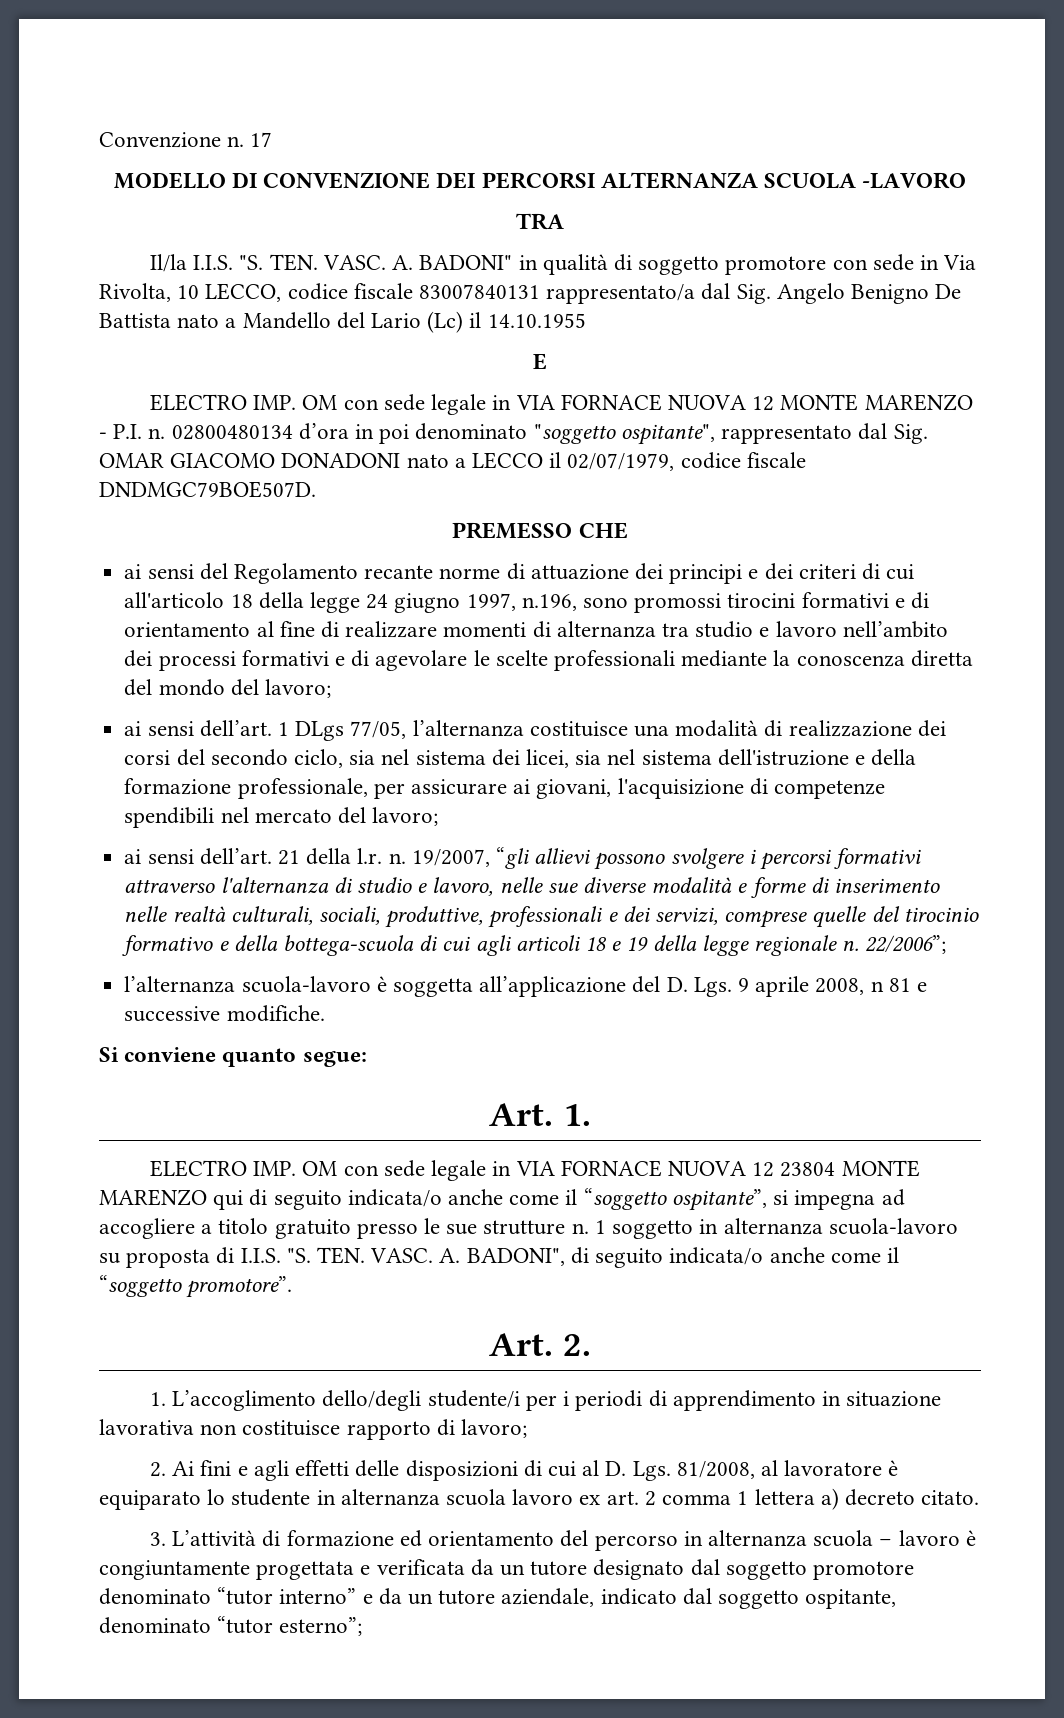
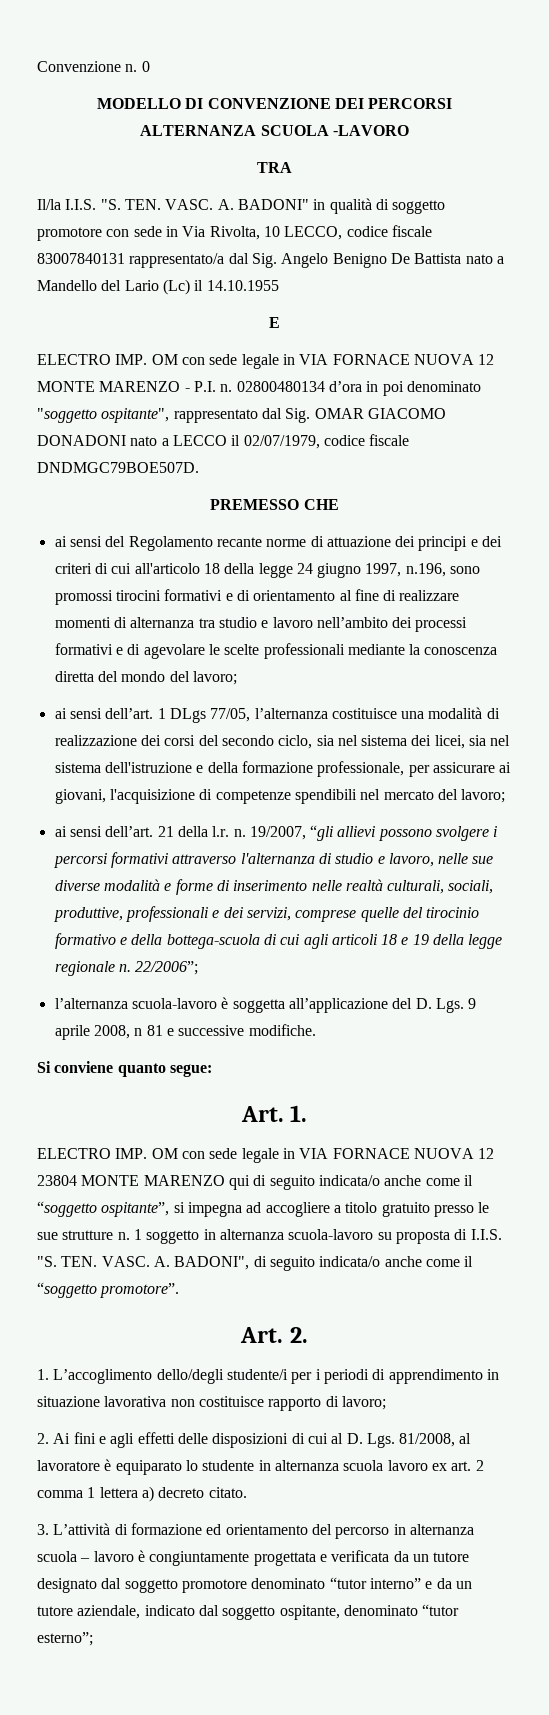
[250,132,273,147] 17 -> [141,61,150,72] 0

